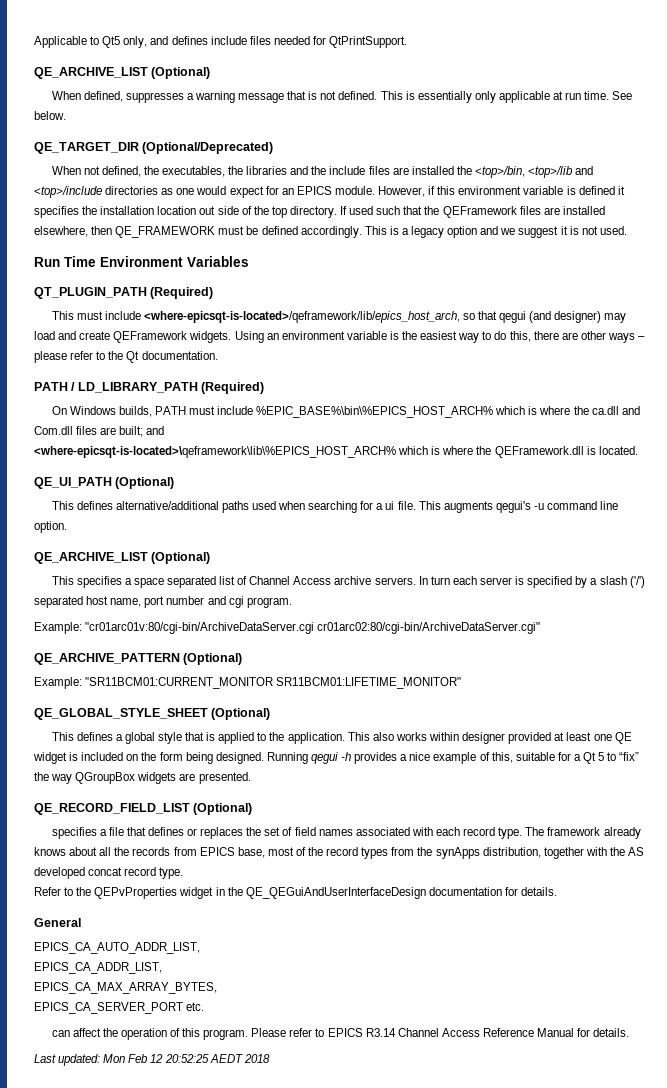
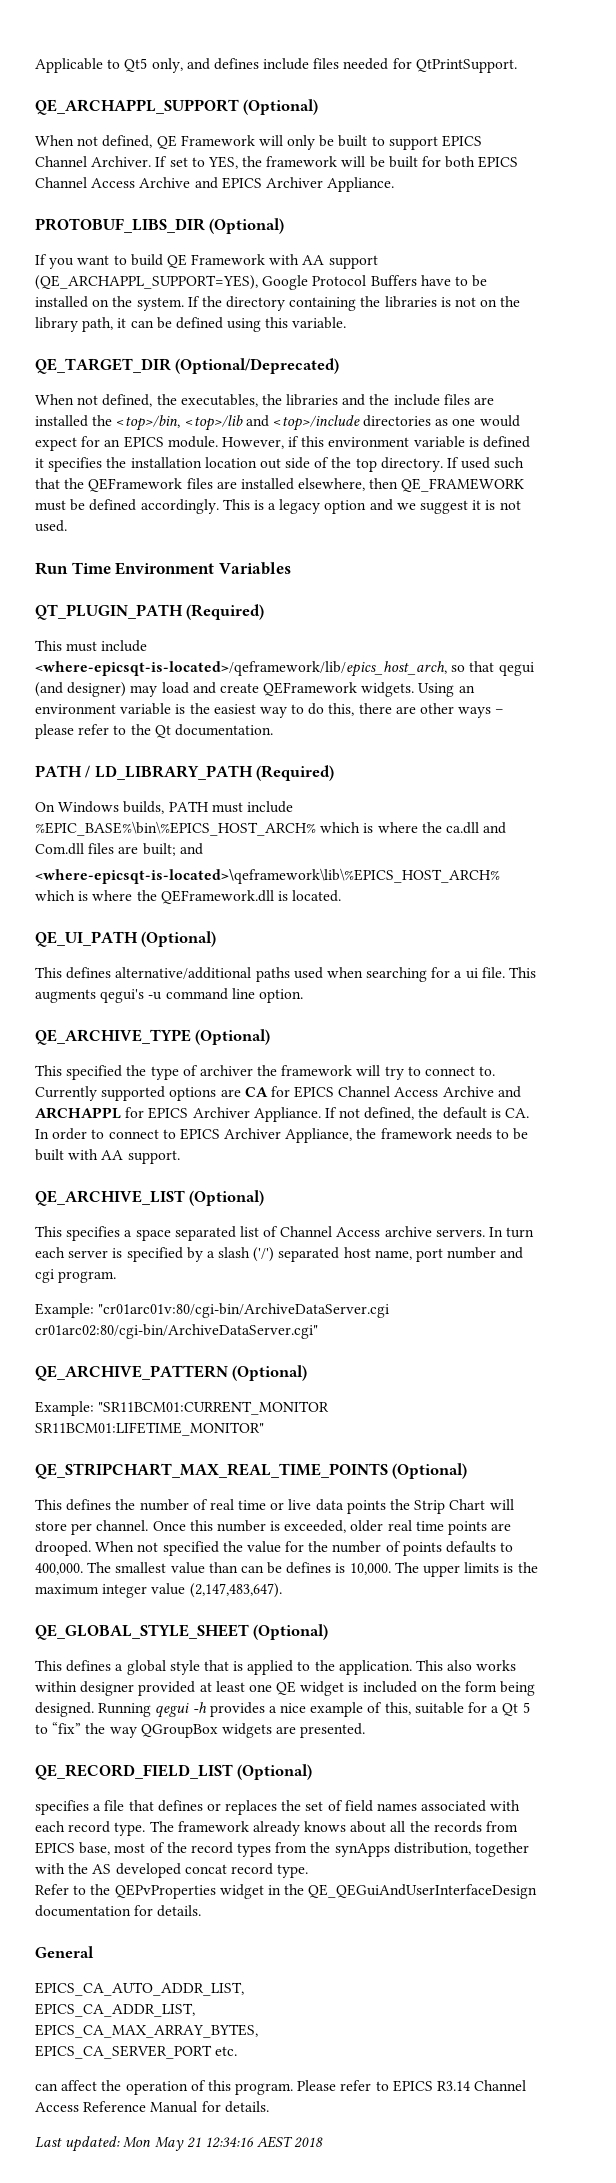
[34,67,148,79] QE_ARCHIVE_LIST -> [35,99,239,115] QE_ARCHAPPL_SUPPORT
[83,91,633,103] [34,111,66,120] defined, suppresses a warning message that is not defined. This is essentially only applicable at run time. See below. -> [77,135,483,150] [35,156,519,169] [35,177,395,192] [35,218,285,234] [35,254,378,269] [35,275,488,290] [35,296,521,311] [35,317,347,332] not defined, QE Framework will only be built to support EPICS Channel Archiver. If set to YES, the framework will be built for both EPICS Channel Access Archive and EPICS Archiver Appliance. // PROTOBUF_LIBS_DIR (Optional) // If you want to build QE Framework with AA support (QE_ARCHAPPL_SUPPORT=YES), Google Protocol Buffers have to be installed on the system. If the directory containing the libraries is not on the library path, it can be defined using this variable.
(67, 527) none -> [35,1029,271,1045] [35,1065,496,1080] [35,1086,521,1101] [35,1107,530,1122] [35,1128,529,1143] [35,1149,180,1164] // QE_ARCHIVE_TYPE (Optional) // This specified the type of archiver the framework will try to connect to. Currently supported options are CA for EPICS Channel Access Archive and ARCHAPPL for EPICS Archiver Appliance. If not defined, the default is CA. In order to connect to EPICS Archiver Appliance, the framework needs to be built with AA support.
(462, 683) none -> [35,1463,468,1479] [35,1499,514,1514] [35,1520,512,1535] [35,1541,514,1556] [35,1562,538,1577] [35,1583,282,1598] // QE_STRIPCHART_MAX_REAL_TIME_POINTS (Optional) // This defines the number of real time or live data points the Strip Chart will store per channel. Once this number is exceeded, older real time points are drooped. When not specified the value for the number of points defaults to 400,000. The smallest value than can be defines is 10,000. The upper limits is the maximum integer value (2,147,483,647).
[128,1054,243,1063] Feb 12 20:52:25 AEDT -> [154,2136,294,2151] May 21 12:34:16 AEST

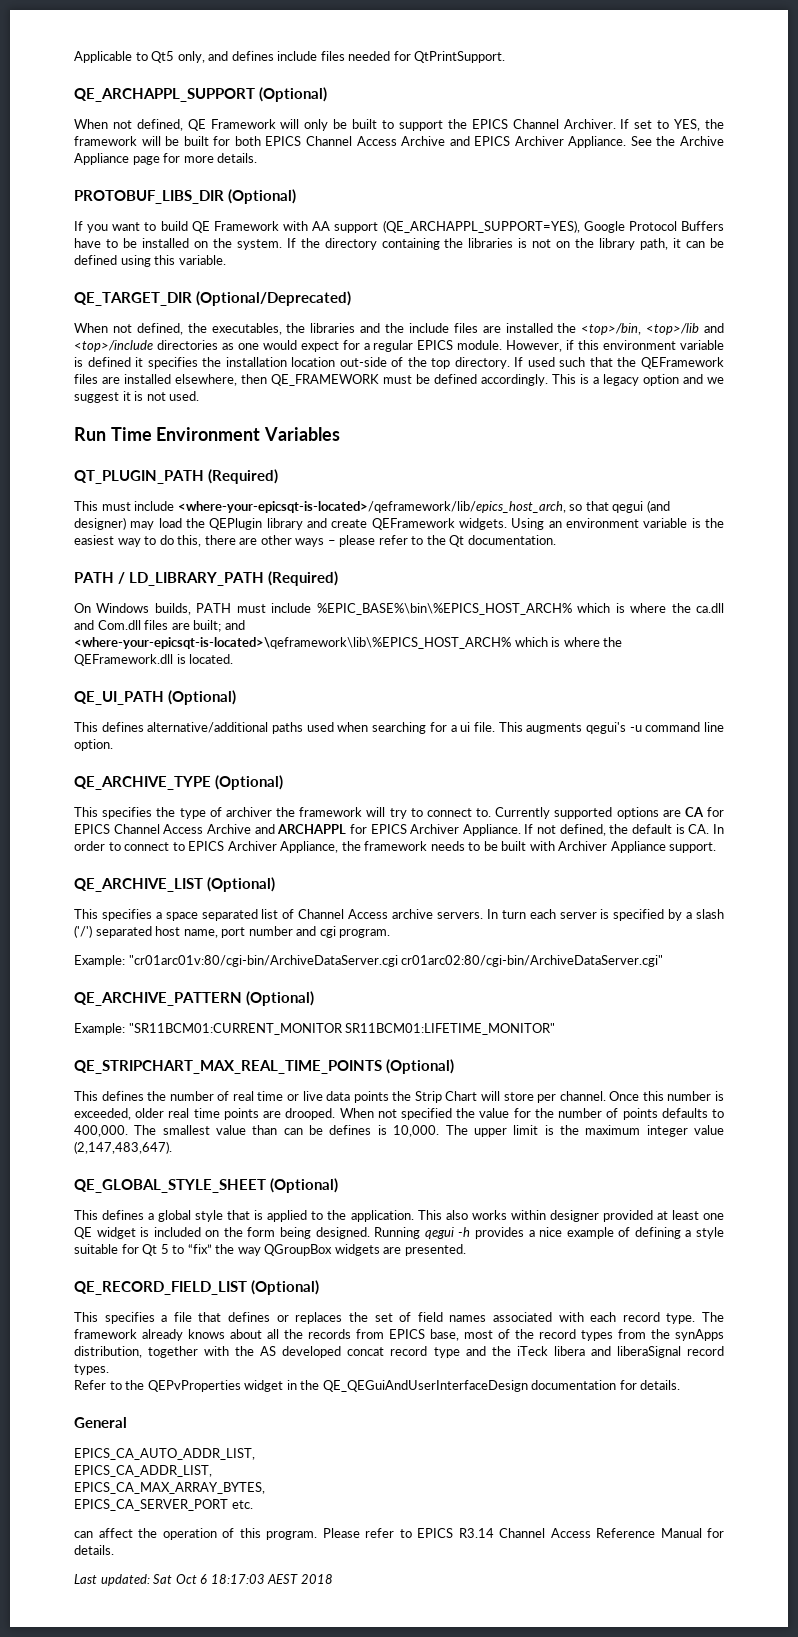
(438, 143) none -> [447,119,467,129] the
(395, 184) none -> [630,136,724,146] [74,153,258,165] See the Archive Appliance page for more details.
[104,439,121,447] an -> [363,340,414,352] a regular
[259,457,311,469] out side -> [339,357,387,367] out-side
[35,661,447,677] <where-epicsqt-is-located>/qeframework/lib/epics_host_arch, -> [177,501,566,513] <where-your-epicsqt-is-located>/qeframework/lib/epics_host_arch,
(189, 688) none -> [186,518,303,530] the QEPlugin library
[35,868,500,884] <where-epicsqt-is-located>\qeframework\lib\%EPICS_HOST_ARCH% -> [74,637,511,649] <where-your-epicsqt-is-located>\qeframework\lib\%EPICS_HOST_ARCH%
[66,1065,123,1080] specified -> [102,807,153,819] specifies
[101,1150,124,1160] AA -> [558,841,666,853] Archiver Appliance
[464,1562,500,1573] limits -> [513,1125,539,1135] limit
[384,1702,411,1715] this, -> [634,1227,724,1239] defining a style
[491,1706,500,1713] a -> (139, 1249) none
(313, 1772) none -> [74,1312,98,1322] This
[277,1864,309,1878] type. -> [433,1346,725,1358] [74,1364,109,1375] type and the iTeck libera and liberaSignal record types.
[123,2137,254,2151] Mon May 21 12:34:16 -> [153,1574,265,1584] Sat Oct 6 18:17:03

